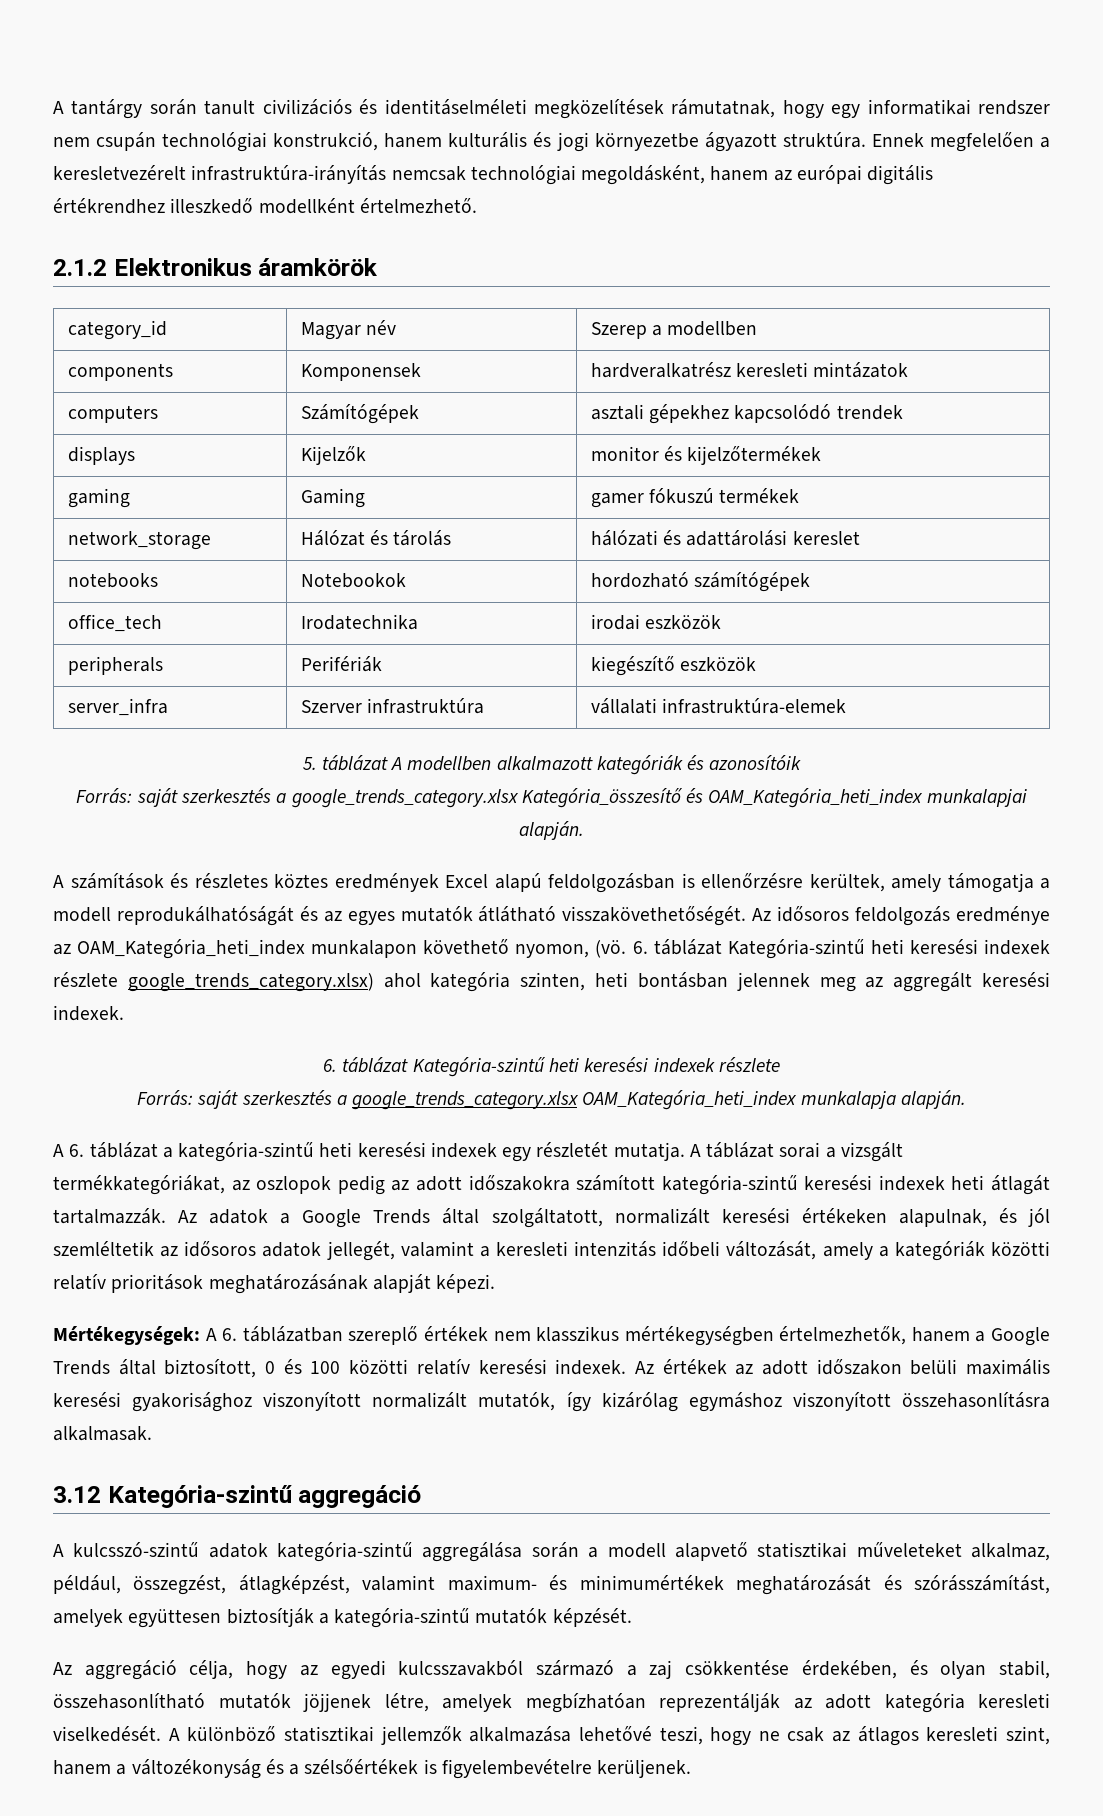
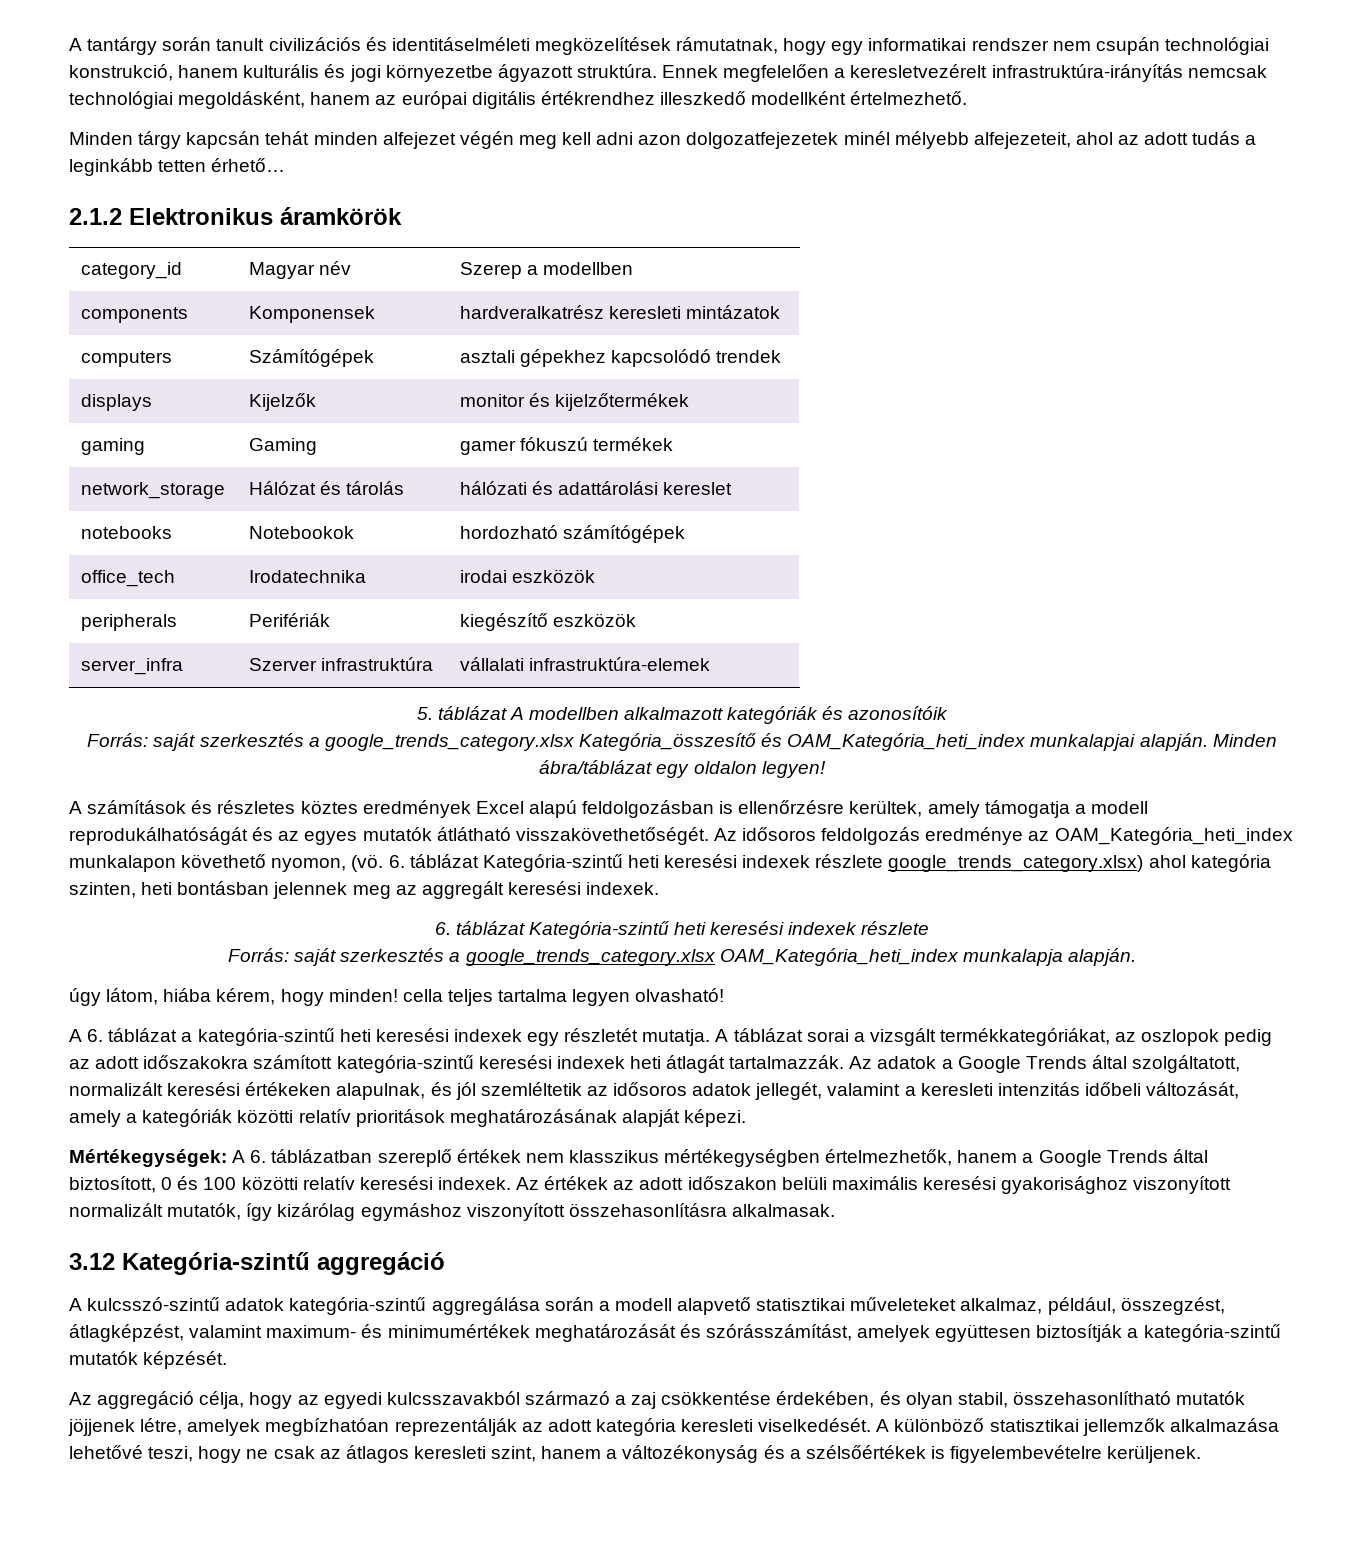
(477, 205) none -> [69,131,1257,149] [69,158,286,176] // Minden tárgy kapcsán tehát minden alfejezet végén meg kell adni azon dolgozatfejezetek minél mélyebb alfejezeteit, ahol az adott tudás a leginkább tetten érhető…
(584, 830) none -> [1212,734,1277,747] [539,760,826,778] Minden ábra/táblázat egy oldalon legyen!
(966, 1099) none -> [69,988,725,1006] // úgy látom, hiába kérem, hogy minden! cella teljes tartalma legyen olvasható!

